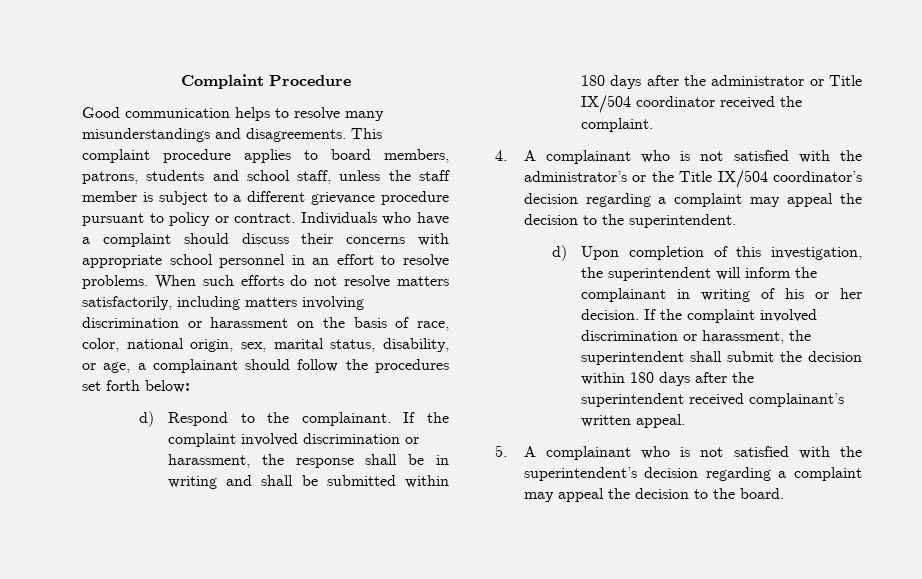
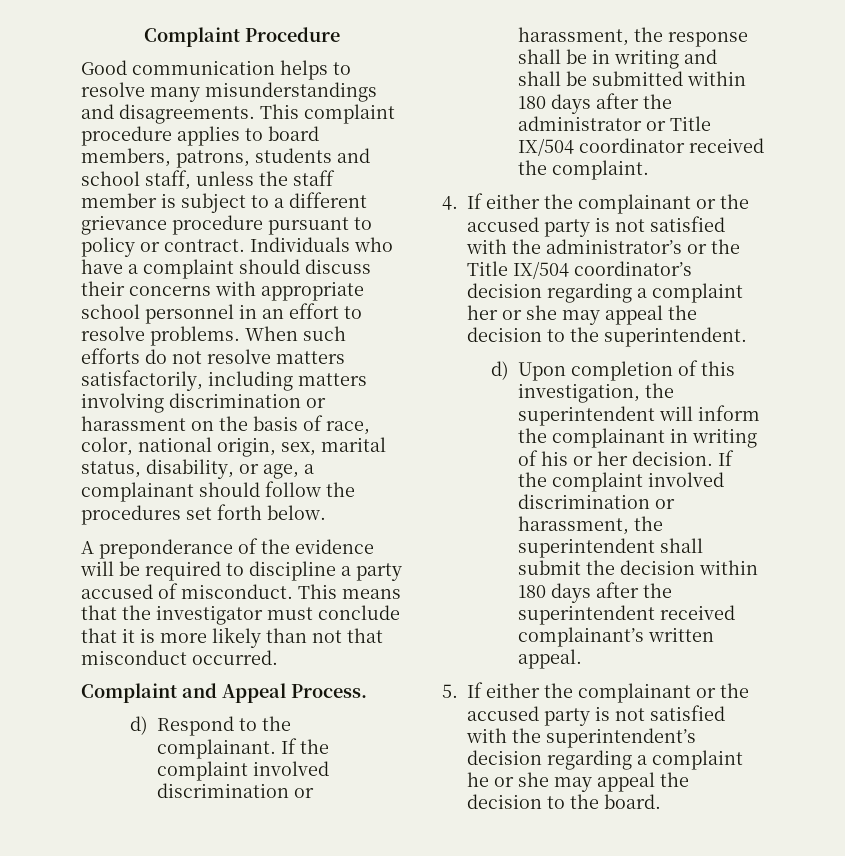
[145,380,190,393] below: -> [267,505,326,520] [81,538,374,559] [80,561,402,581] [81,583,401,599] [81,605,400,625] [81,627,383,648] [81,650,278,665] [81,683,367,703] below. // A preponderance of the evidence will be required to discipline a party accused of misconduct. This means that the investigator must conclude that it is more likely than not that misconduct occurred. // Complaint and Appeal Process.
[523,150,671,164] A complainant who -> [467,193,749,214] [467,217,590,237] If either the complainant or the accused party
(743, 200) none -> [467,305,557,320] her or she
[523,446,671,460] A complainant who -> [467,682,749,703] [467,706,590,726] If either the complainant or the accused party
(862, 474) none -> [467,772,549,787] he or she

